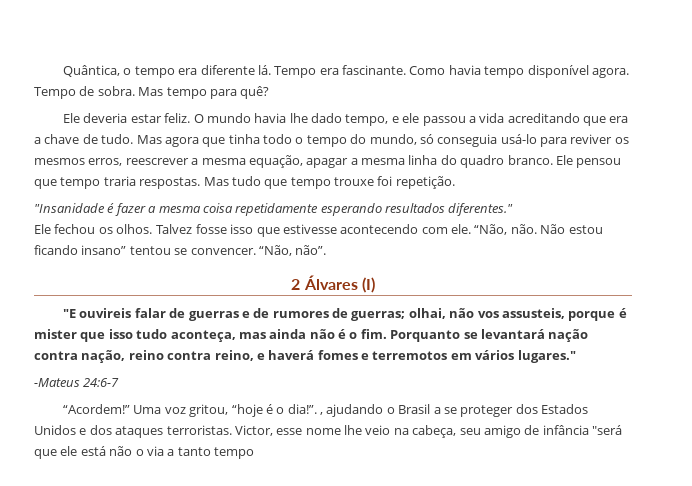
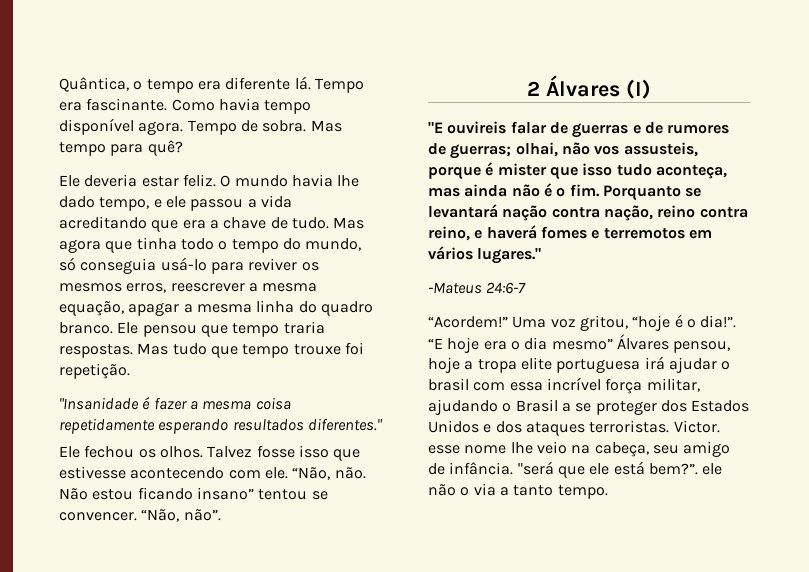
[320,412,324,415] , -> [428,334,731,353] [428,356,731,373] [428,377,700,394] “E hoje era o dia mesmo” Álvares pensou, hoje a tropa elite portuguesa irá ajudar o brasil com essa incrível força militar,
[234,425,273,436] Victor, -> [673,420,720,433] Victor.
[542,425,589,435] infância -> [449,462,514,475] infância.
(106, 451) none -> [648,463,723,475] bem?”. ele
[214,447,254,459] tempo -> [557,485,608,499] tempo.

